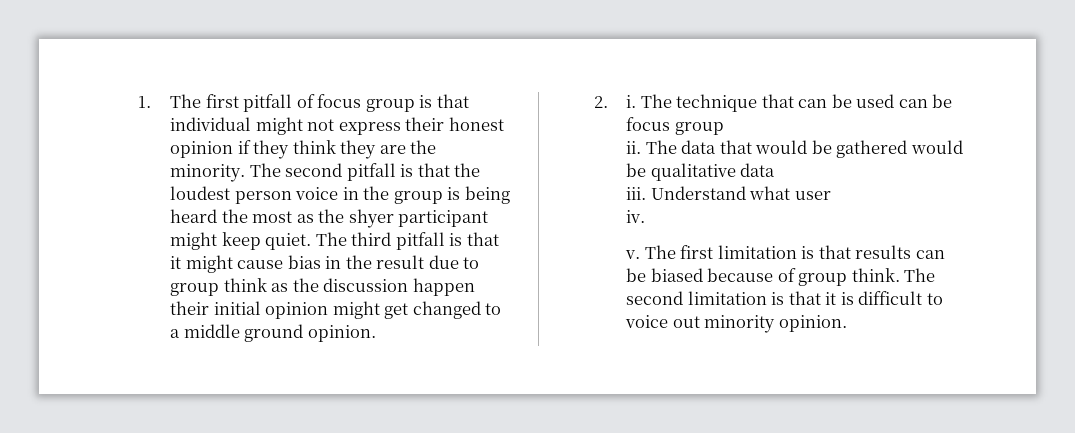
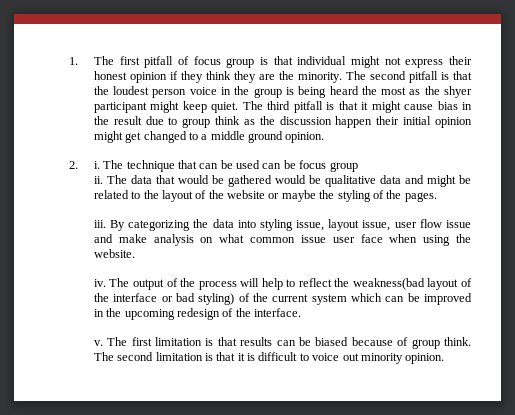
[626,186,831,200] [626,210,646,223] // iii. Understand what user // iv. -> [404,175,471,187] [93,190,437,202] [93,219,471,231] [93,234,472,246] [93,249,135,258] [93,278,472,290] [93,293,472,305] [93,308,302,320] and might be related to the layout of the website or maybe the styling of the pages. // iii. By categorizing the data into styling issue, layout issue, user flow issue and make analysis on what common issue user face when using the website. // iv. The output of the process will help to reflect the weakness(bad layout of the interface or bad styling) of the current system which can be improved in the upcoming redesign of the interface.

